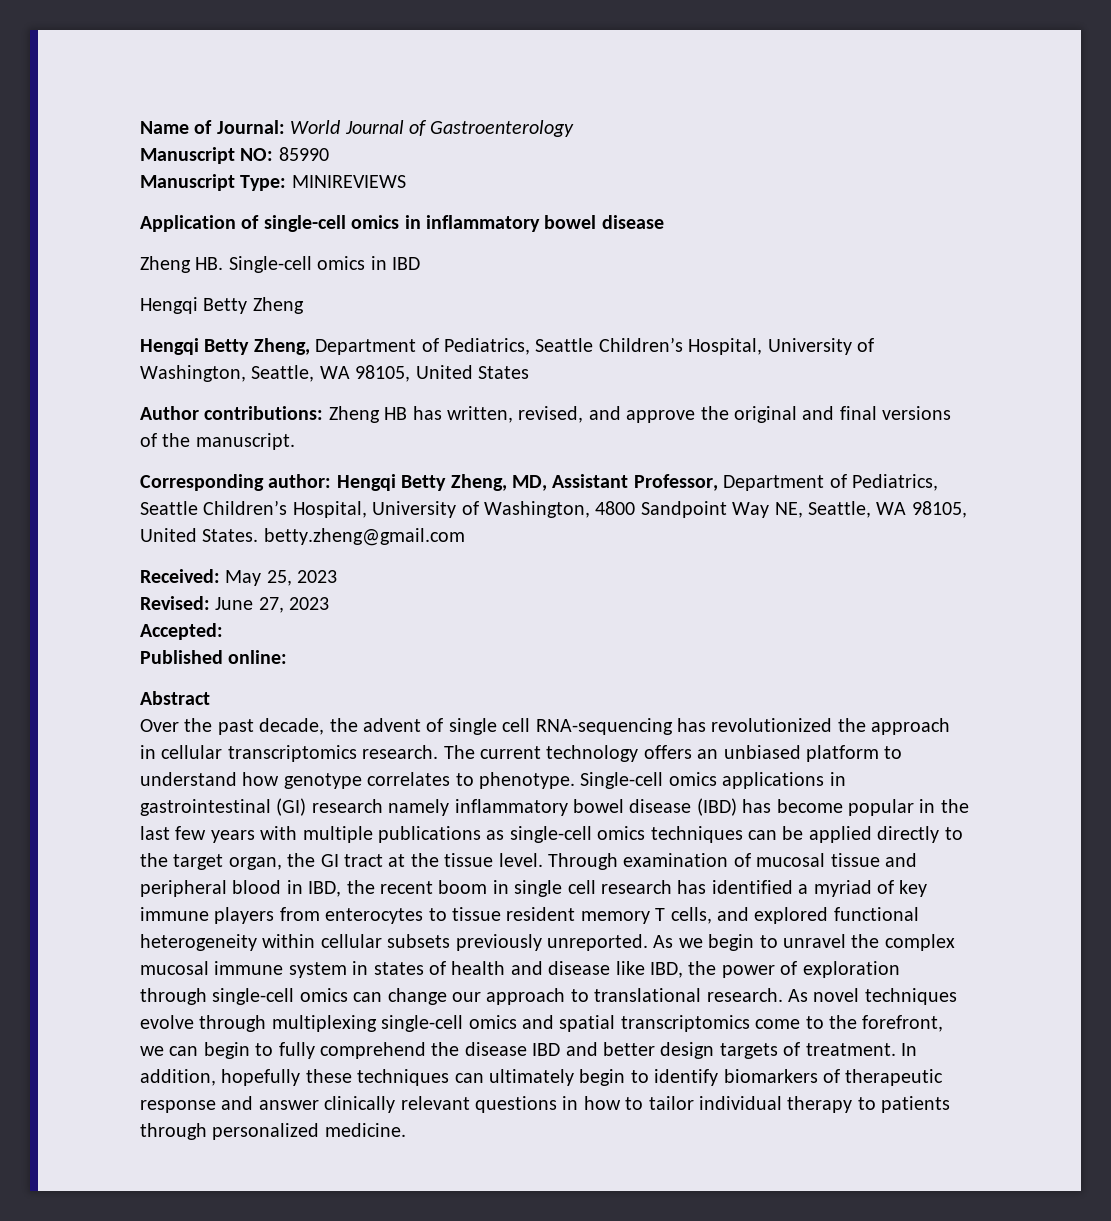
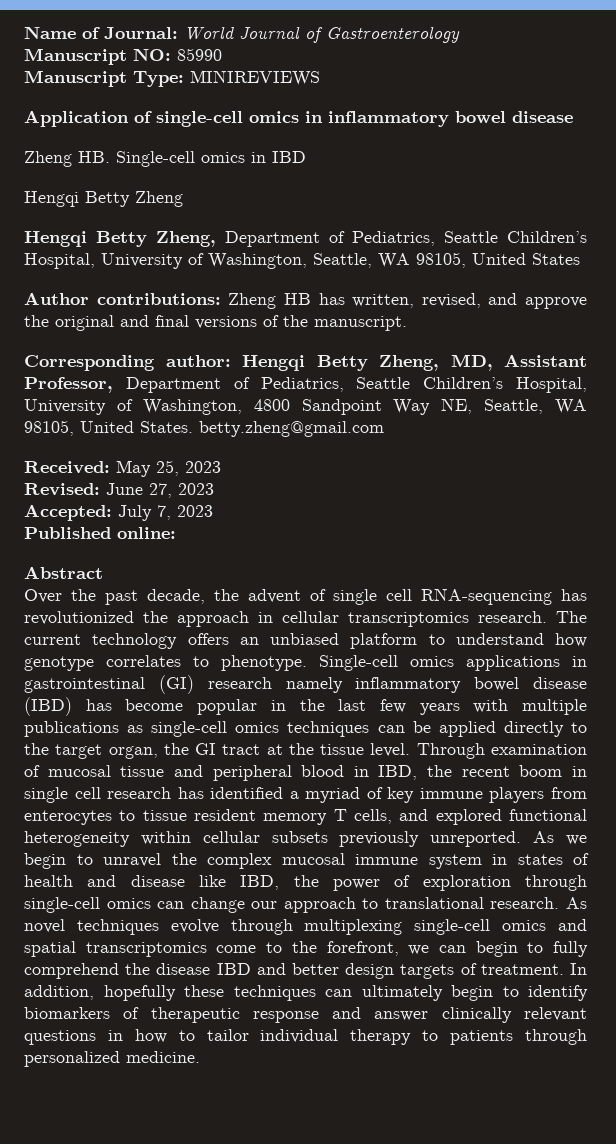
(223, 631) none -> [118,505,213,521] July 7, 2023

